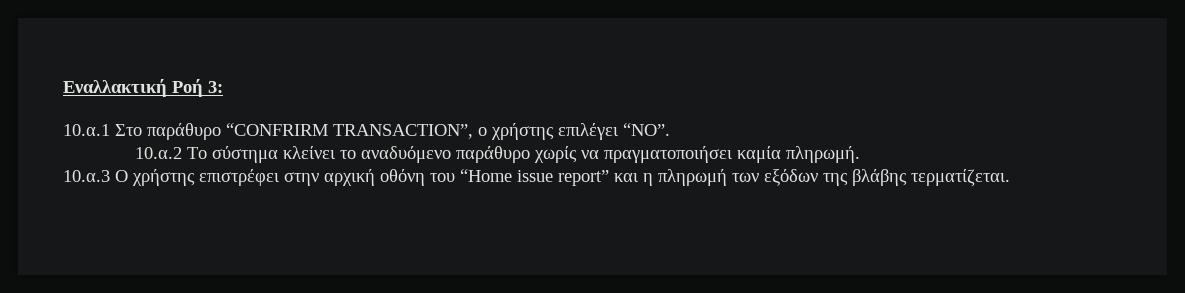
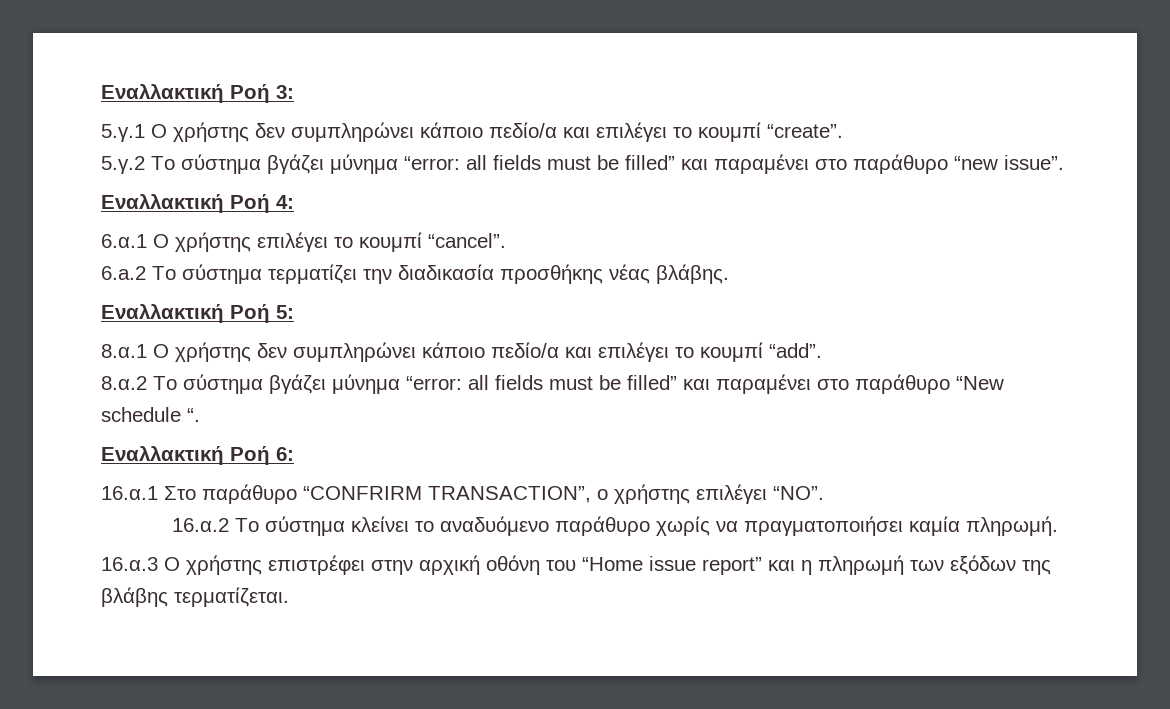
[63,124,110,136] 10.α.1 -> [101,122,843,142] [101,154,1064,174] [101,194,294,213] [101,232,506,252] [101,264,729,284] [101,304,294,323] [101,342,822,362] [101,374,1004,394] [101,407,200,422] [101,446,294,465] [101,486,158,500] 5.γ.1 Ο χρήστης δεν συμπληρώνει κάποιο πεδίο/α και επιλέγει το κουμπί “create”. // 5.γ.2 Το σύστημα βγάζει μύνημα “error: all fields must be filled” και παραμένει στο παράθυρο “new issue”. // Εναλλακτική Ροή 4: // 6.α.1 Ο χρήστης επιλέγει το κουμπί “cancel”. // 6.a.2 Το σύστημα τερματίζει την διαδικασία προσθήκης νέας βλάβης. // Εναλλακτική Ροή 5: // 8.α.1 Ο χρήστης δεν συμπληρώνει κάποιο πεδίο/α και επιλέγει το κουμπί “add”. // 8.α.2 Το σύστημα βγάζει μύνημα “error: all fields must be filled” και παραμένει στο παράθυρο “New schedule “. // Εναλλακτική Ροή 6: // 16.α.1
[135,147,183,159] 10.α.2 -> [171,518,229,532] 16.α.2
[63,170,110,182] 10.α.3 -> [101,557,158,571] 16.α.3

